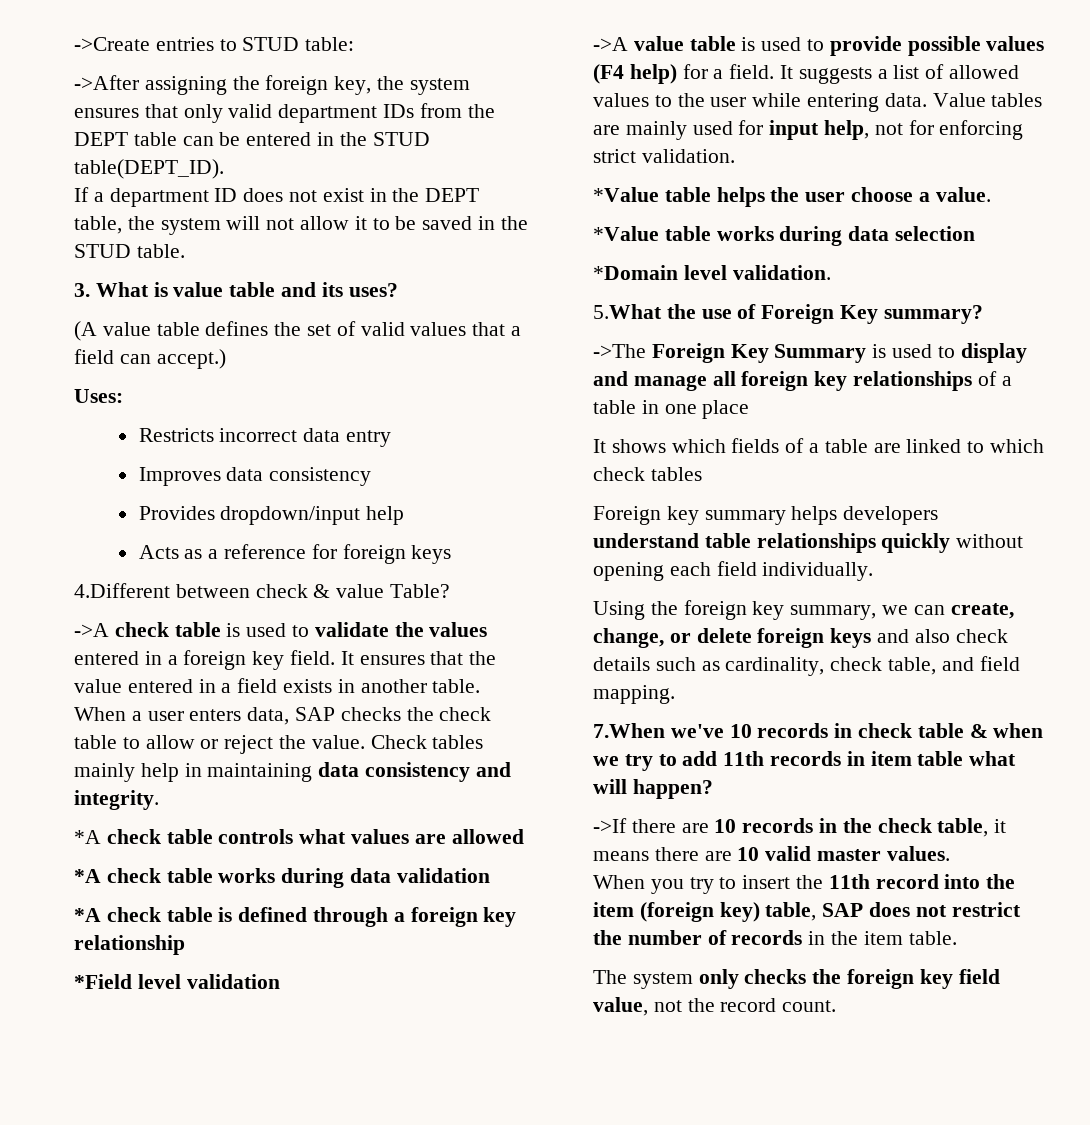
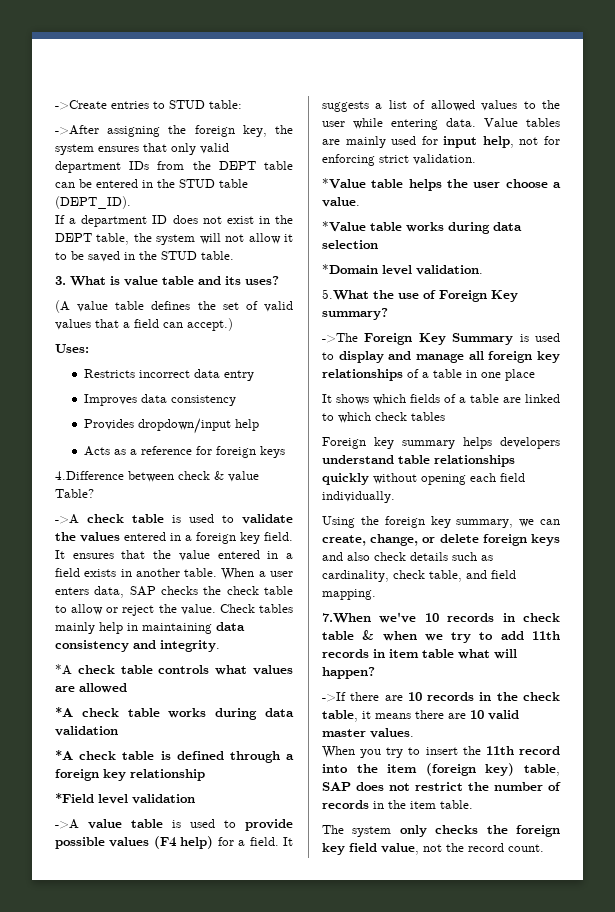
[74,159,224,179] table(DEPT_ID). -> [219,179,248,188] [55,196,131,209] table (DEPT_ID).
[74,583,170,598] 4.Different -> [55,471,124,480] 4.Difference

